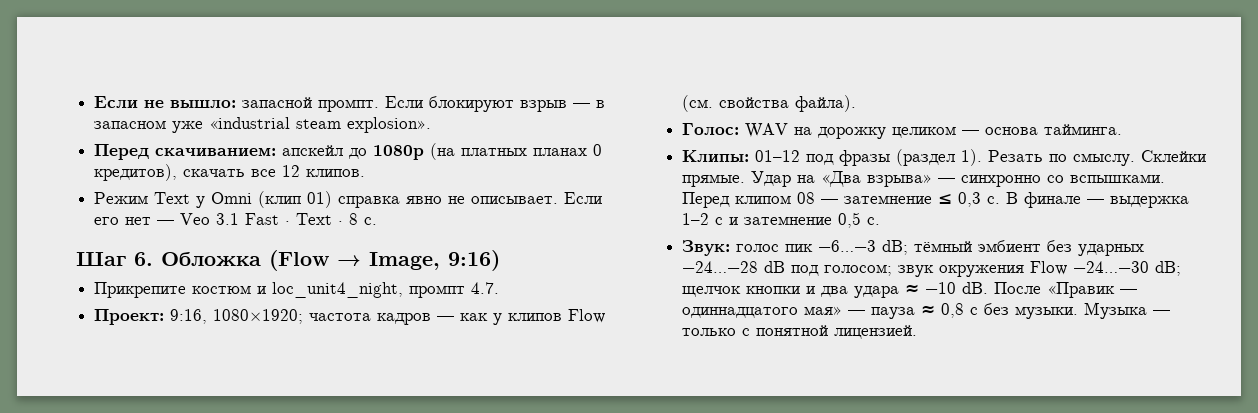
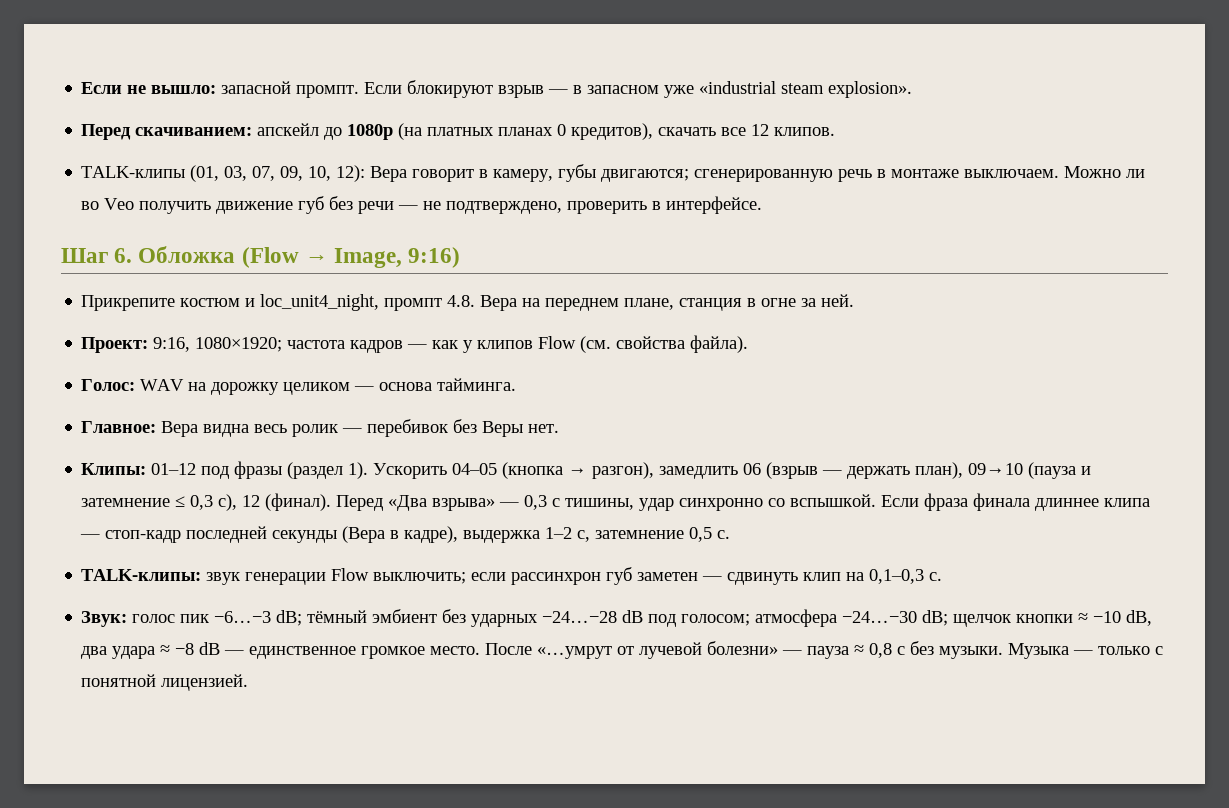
[94,191,603,208] [94,213,378,225] Режим Text у Omni (клип 01) справка явно не описывает. Если его нет — Veo 3.1 Fast · Text · 8 с. -> [81,164,1146,182] [81,196,763,214] TALK-клипы (01, 03, 07, 09, 10, 12): Вера говорит в камеру, губы двигаются; сгенерированную речь в монтаже выключаем. Можно ли во Veo получить движение губ без речи — не подтверждено, проверить в интерфейсе.
[471,282,500,294] 4.7. -> [447,294,855,311] 4.8. Вера на переднем плане, станция в огне за ней.
(1123, 129) none -> [81,419,560,437] // Главное: Вера видна весь ролик — перебивок без Веры нет.
[988,150,1207,166] [682,171,1166,187] [682,192,1190,208] [682,212,862,228] Резать по смыслу. Склейки прямые. Удар на «Два взрыва» — синхронно со вспышками. Перед клипом 08 — затемнение ≤ 0,3 с. В финале — выдержка 1–2 с и затемнение 0,5 -> [373,462,1092,479] [81,493,1151,511] [80,526,731,543] [81,567,925,585] Ускорить 04–05 (кнопка → разгон), замедлить 06 (взрыв — держать план), 09→10 (пауза и затемнение ≤ 0,3 с), 12 (финал). Перед «Два взрыва» — 0,3 с тишины, удар синхронно со вспышкой. Если фраза финала длиннее клипа — стоп-кадр последней секунды (Вера в кадре), выдержка 1–2 с, затемнение 0,5 с. // TALK-клипы: звук генерации Flow выключить; если рассинхрон губ заметен — сдвинуть клип на 0,1–0,3
[898,261,1068,277] звук окружения Flow -> [755,609,838,627] атмосфера
[806,282,1138,298] [682,306,843,318] и два удара ≈ −10 dB. После «Правик — одиннадцатого мая» -> [1078,610,1153,626] [81,641,779,659] ≈ −10 dB, два удара ≈ −8 dB — единственное громкое место. После «…умрут от лучевой болезни»

